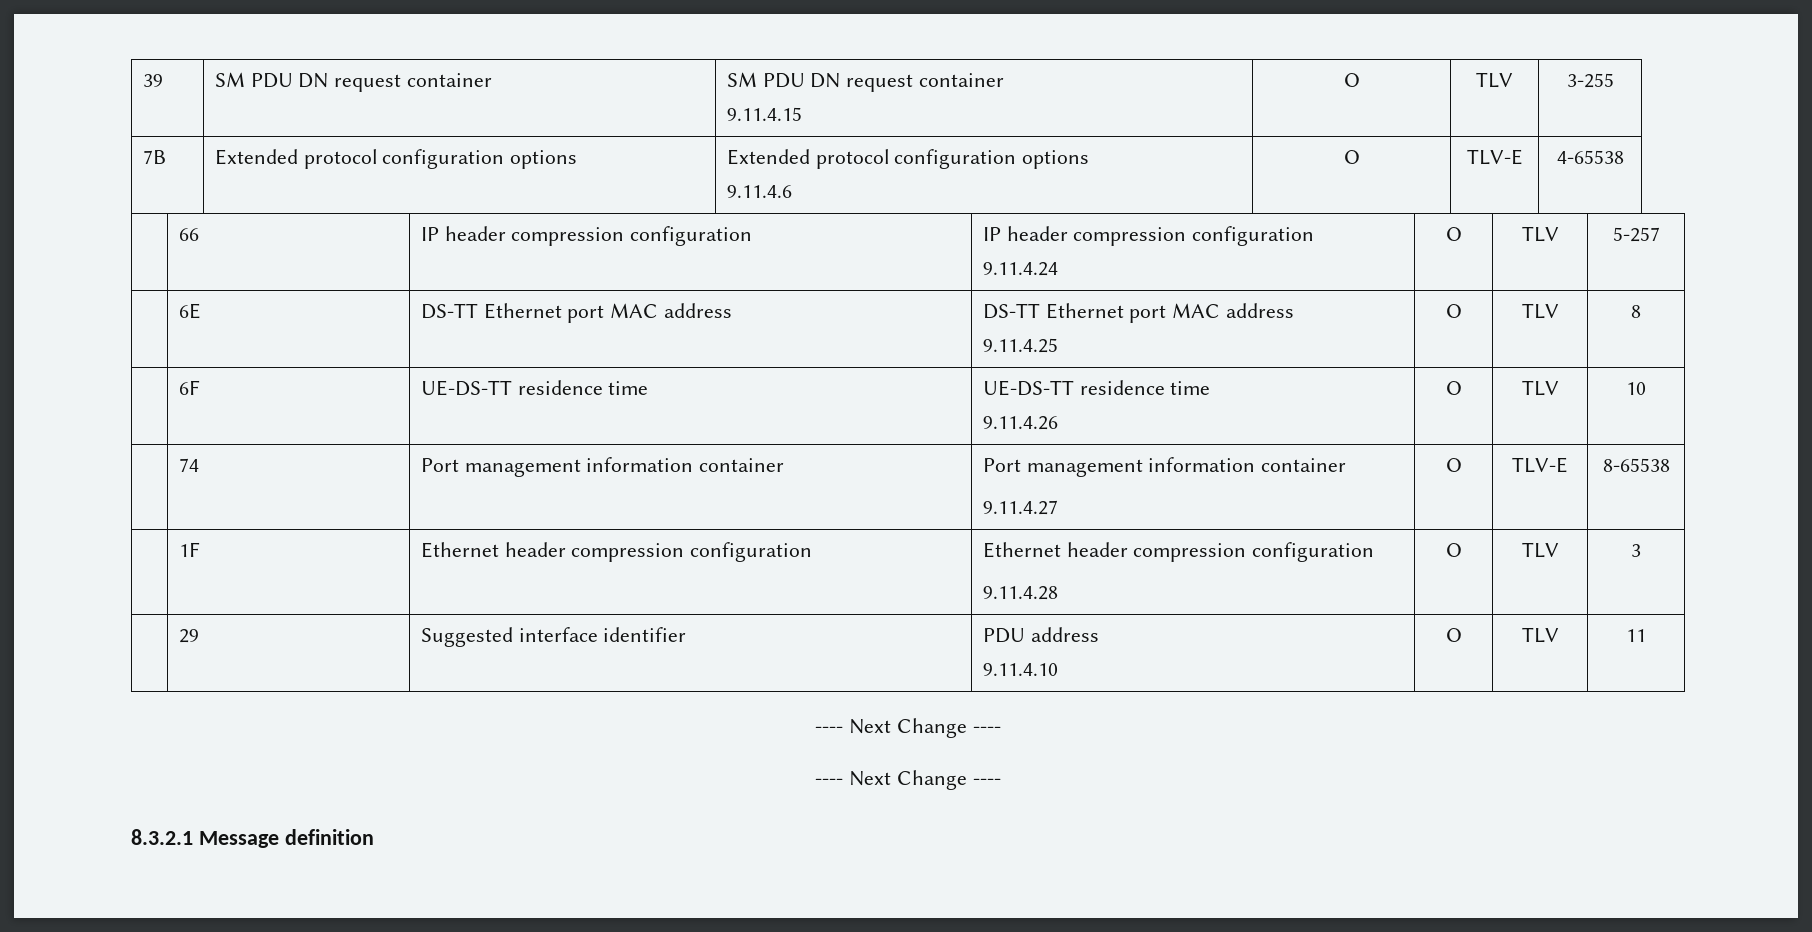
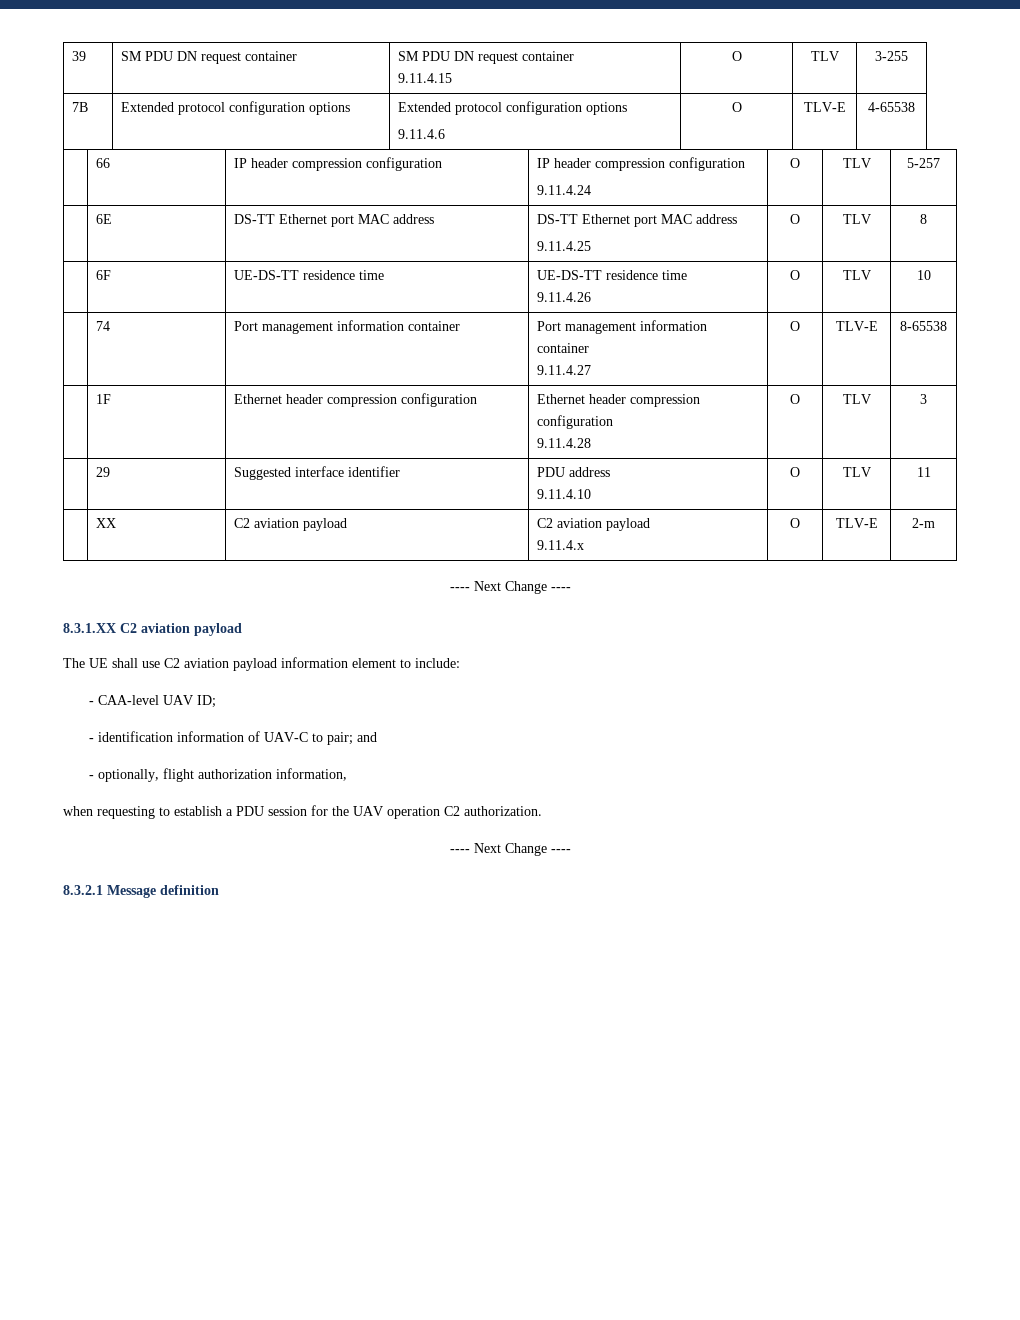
[815,718,1001,738] // ---- Next Change ---- -> [95,518,116,528] [233,518,347,531] [536,518,650,531] [536,540,584,550] [790,518,800,528] [835,518,878,528] [912,518,935,528] [449,581,571,594] [63,623,242,636] [63,657,460,671] [89,695,217,708] [89,731,378,745] [89,768,348,782] [63,805,542,819] // | XX | C2 aviation payload | C2 aviation payload // 9.11.4.x | O | TLV-E | 2-m // ---- Next Change ---- // 8.3.1.XX C2 aviation payload // The UE shall use C2 aviation payload information element to include: // - CAA-level UAV ID; // - identification information of UAV-C to pair; and // - optionally, flight authorization information, // when requesting to establish a PDU session for the UAV operation C2 authorization.

